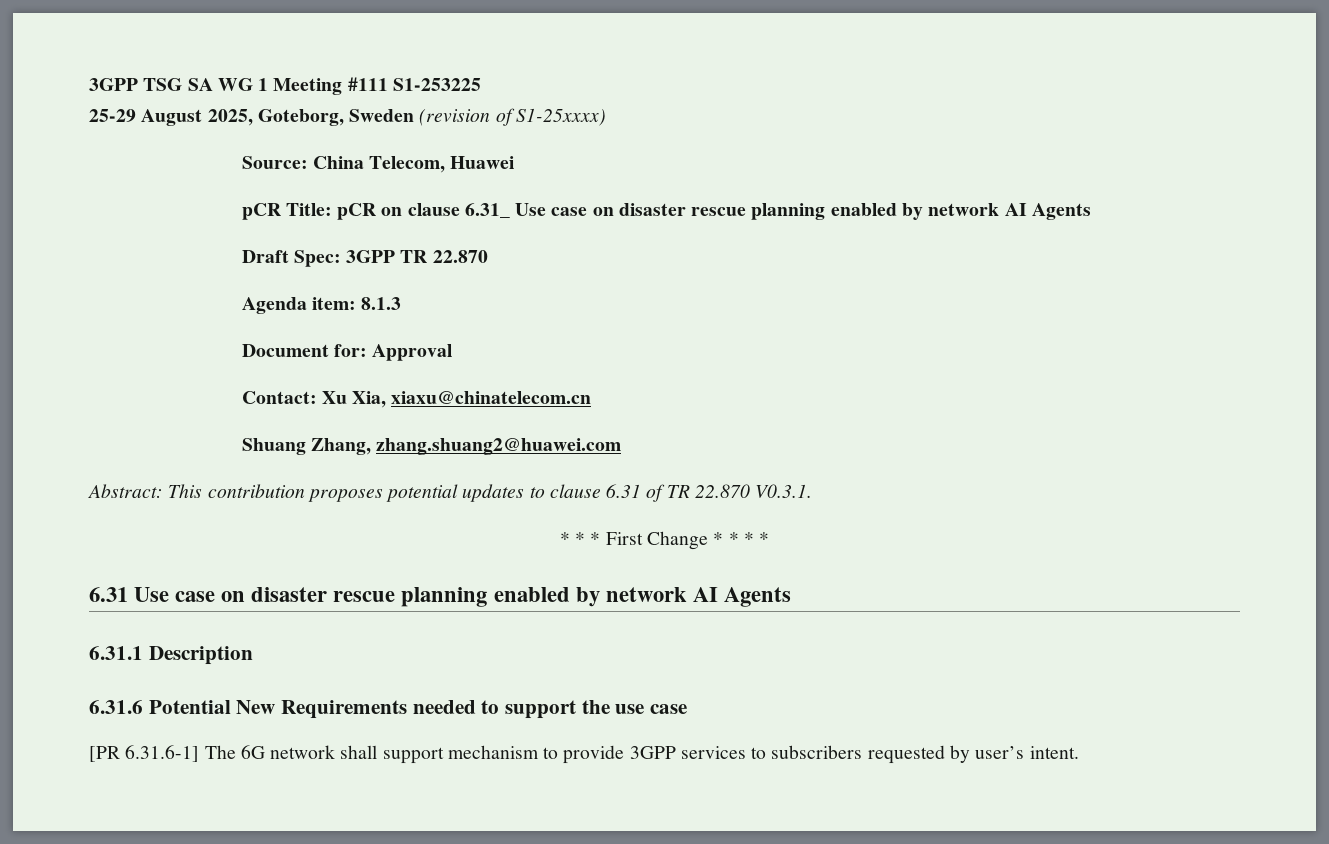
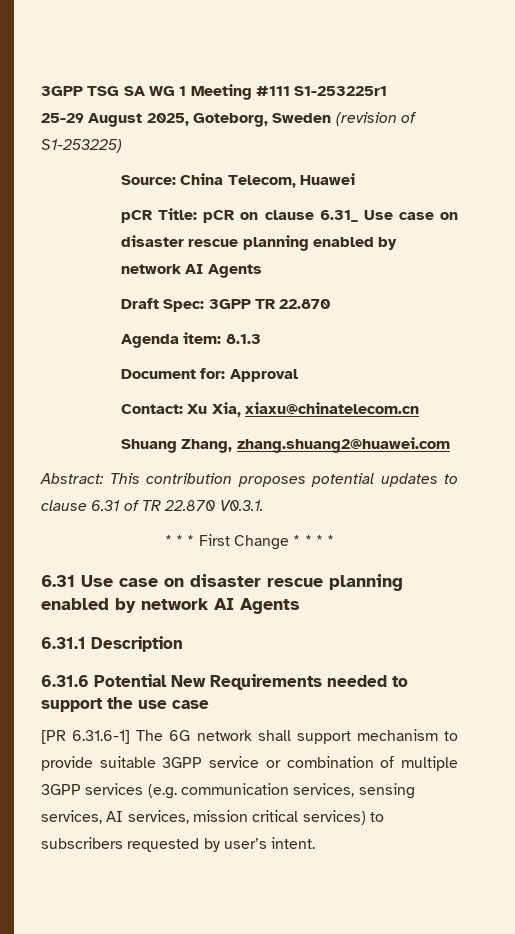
[392,78,481,91] S1-253225 -> [294,86,388,96] S1-253225r1
[515,108,606,126] S1-25xxxx) -> [41,139,122,153] S1-253225)
[629,746,746,759] 3GPP services -> [99,756,459,771] [41,783,415,799] [41,810,366,825] suitable 3GPP service or combination of multiple 3GPP services (e.g. communication services, sensing services, AI services, mission critical services)

